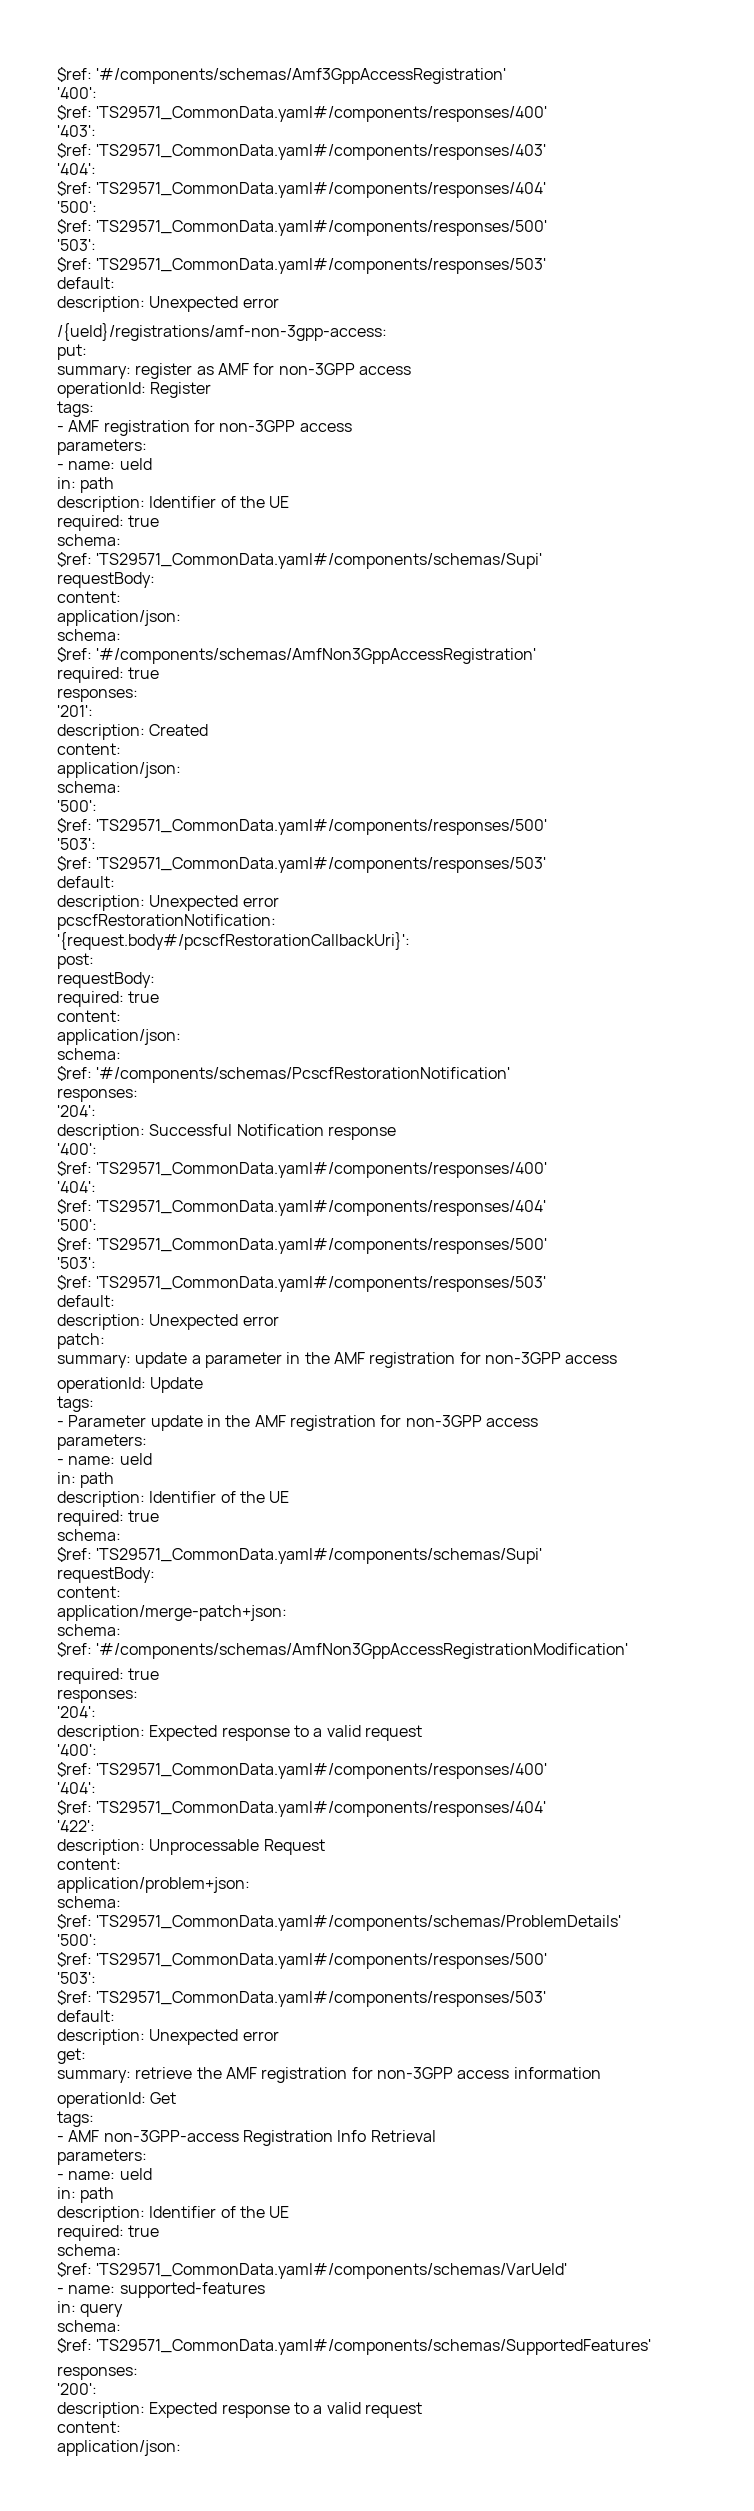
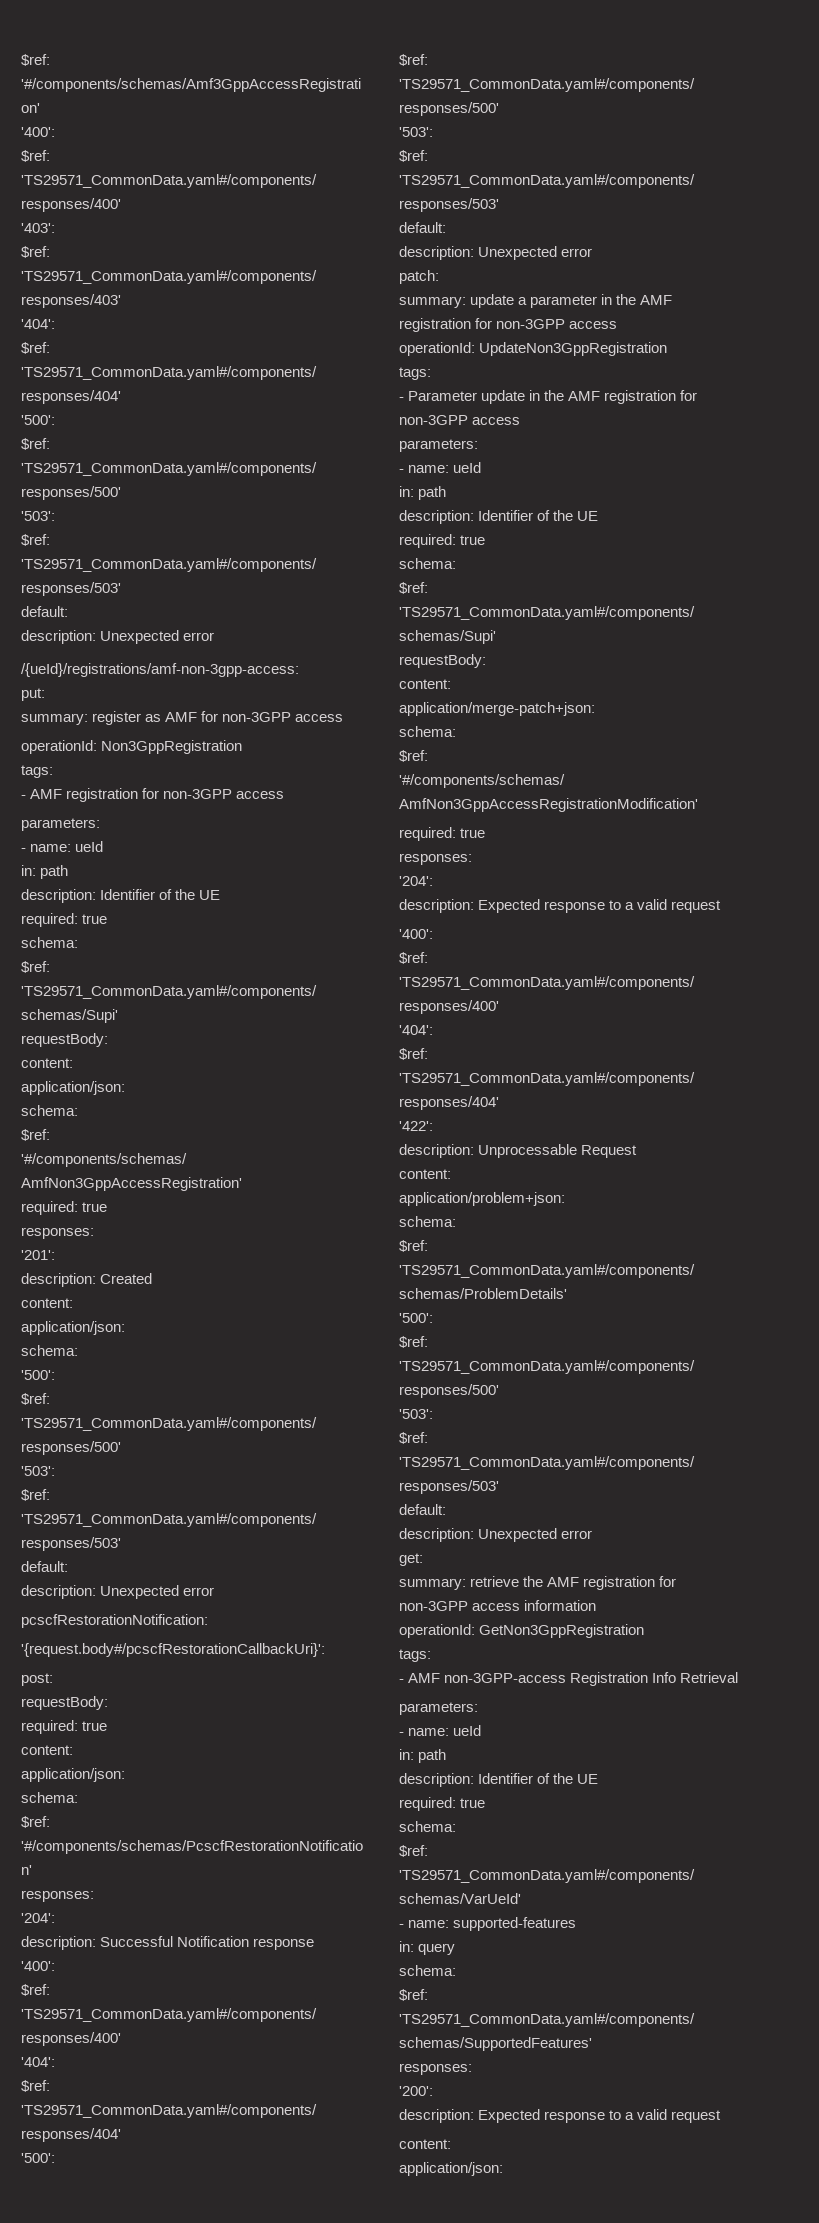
[150,382,212,398] Register -> [101,740,243,754] Non3GppRegistration
[150,1377,204,1393] Update -> [479,342,668,356] UpdateNon3GppRegistration
[150,2092,177,2104] Get -> [479,1624,645,1638] GetNon3GppRegistration

